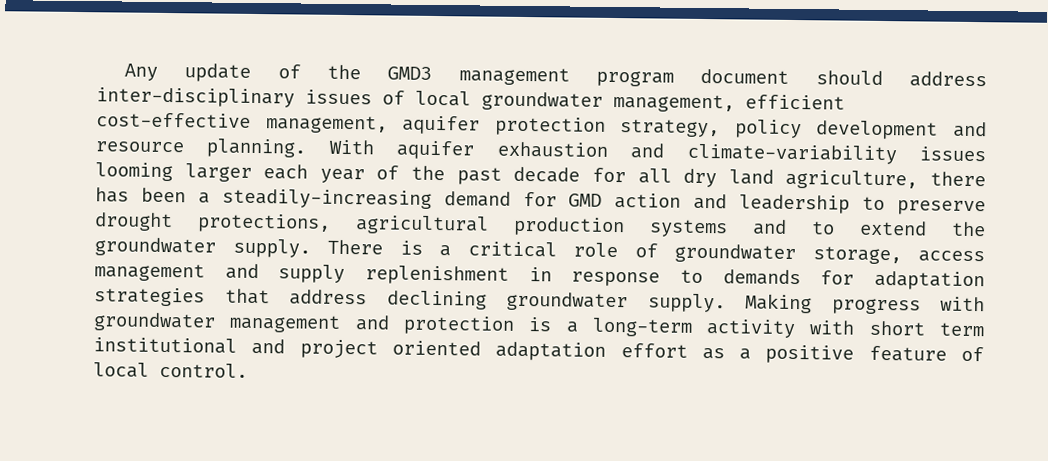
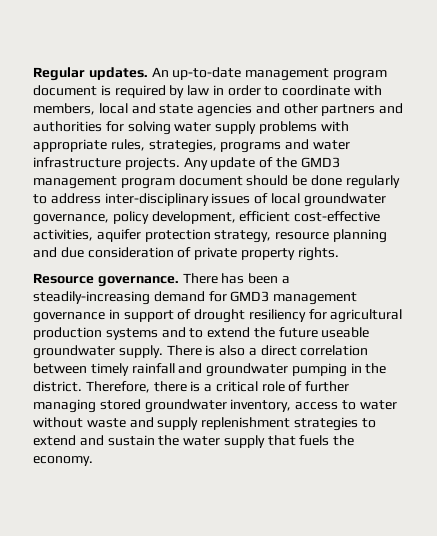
(123, 72) none -> [33,67,387,81] [33,85,383,98] [33,103,404,117] [33,121,349,135] [33,139,350,153] [33,157,180,171] Regular updates. An up-to-date management program document is required by law in order to coordinate with members, local and state agencies and other partners and authorities for solving water supply problems with appropriate rules, strategies, programs and water infrastructure projects.
(883, 77) none -> [292,175,400,189] [33,194,47,204] be done regularly to
[613,93,735,113] management, -> [33,211,236,225] governance, policy development,
[265,115,388,134] management, -> [33,229,93,241] activities,
[734,119,987,140] [95,138,987,165] [95,162,987,190] policy development and resource planning. With aquifer exhaustion and climate-variability issues looming larger each year of the past decade for all dry land agriculture, there -> [275,229,387,243] [33,247,339,261] [33,273,218,287] resource planning and due consideration of private property rights. // Resource governance. There
[568,193,986,216] [94,212,331,233] GMD action and leadership to preserve drought protections, -> [230,291,358,305] [33,309,327,323] GMD3 management governance in support of drought resiliency for
(986, 229) none -> [278,327,370,338] future useable
[439,241,985,265] [94,263,985,291] [94,287,985,315] [93,312,984,339] [93,337,984,364] [93,362,248,378] a critical role of groundwater storage, access management and supply replenishment in response to demands for adaptation strategies that address declining groundwater supply. Making progress with groundwater management and protection is a long-term activity with short term institutional and project oriented adaptation effort as a positive feature of local control. -> [219,345,369,356] [33,363,387,377] [33,381,350,393] [33,399,397,413] [33,417,376,431] [33,435,355,448] [33,456,93,466] also a direct correlation between timely rainfall and groundwater pumping in the district. Therefore, there is a critical role of further managing stored groundwater inventory, access to water without waste and supply replenishment strategies to extend and sustain the water supply that fuels the economy.

